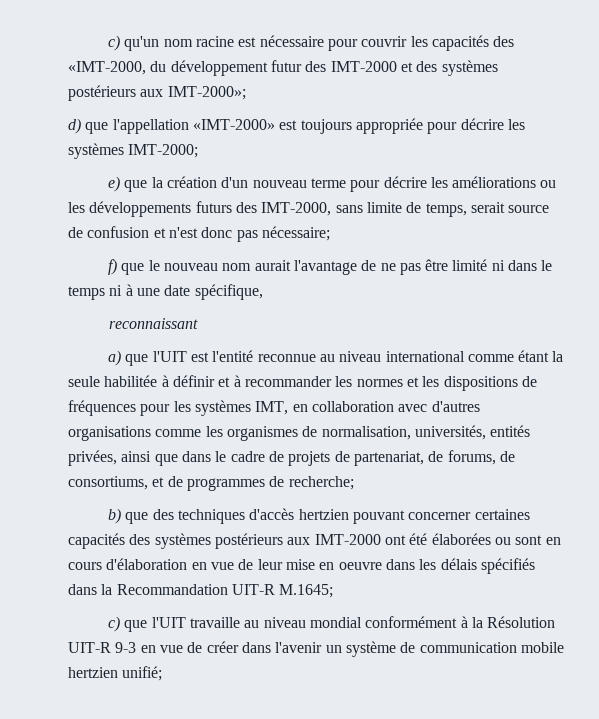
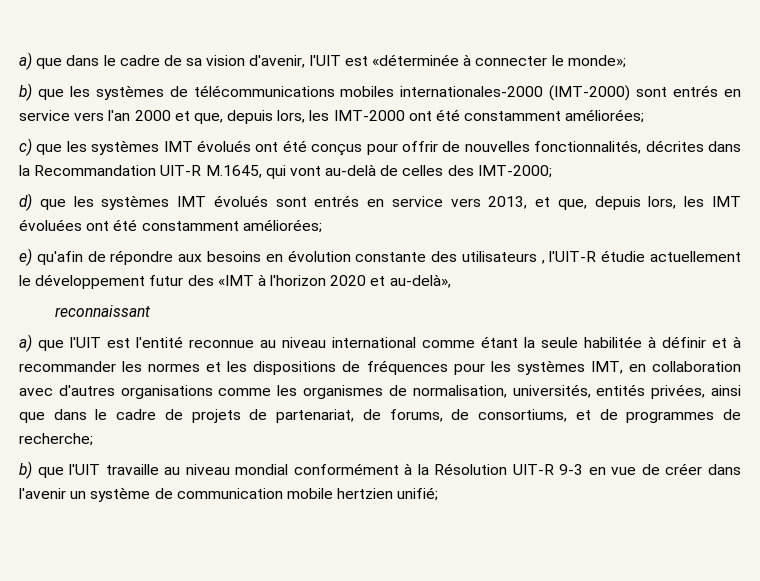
[107,35,515,51] [68,60,498,76] [68,85,246,101] [68,118,525,134] [68,143,199,159] [107,176,557,192] [68,201,550,217] [68,226,330,242] [107,259,553,275] [68,284,263,300] c) qu'un nom racine est nécessaire pour couvrir les capacités des «IMT-2000, du développement futur des IMT-2000 et des systèmes postérieurs aux IMT-2000»; // d) que l'appellation «IMT-2000» est toujours appropriée pour décrire les systèmes IMT-2000; // e) que la création d'un nouveau terme pour décrire les améliorations ou les développements futurs des IMT-2000, sans limite de temps, serait source de confusion et n'est donc pas nécessaire; // f) que le nouveau nom aurait l'avantage de ne pas être limité ni dans le temps ni à une date spécifique, -> [19,52,626,70] [19,83,741,101] [19,109,645,124] [19,138,741,156] [19,164,552,179] [19,193,741,211] [19,219,322,233] [19,248,742,266] [19,274,451,289] a) que dans le cadre de sa vision d'avenir, l'UIT est «déterminée à connecter le monde»; // b) que les systèmes de télécommunications mobiles internationales-2000 (IMT-2000) sont entrés en service vers l'an 2000 et que, depuis lors, les IMT-2000 ont été constamment améliorées; // c) que les systèmes IMT évolués ont été conçus pour offrir de nouvelles fonctionnalités, décrites dans la Recommandation UIT-R M.1645, qui vont au-delà de celles des IMT-2000; // d) que les systèmes IMT évolués sont entrés en service vers 2013, et que, depuis lors, les IMT évoluées ont été constamment améliorées; // e) qu'afin de répondre aux besoins en évolution constante des utilisateurs , l'UIT-R étudie actuellement le développement futur des «IMT à l'horizon 2020 et au-delà»,
[152,508,530,524] [68,533,561,549] [68,558,535,574] [68,584,334,598] [107,616,148,632] des techniques d'accès hertzien pouvant concerner certaines capacités des systèmes postérieurs aux IMT-2000 ont été élaborées ou sont en cours d'élaboration en vue de leur mise en oeuvre dans les délais spécifiés dans la Recommandation UIT-R M.1645; // c) que -> (64, 472) none

